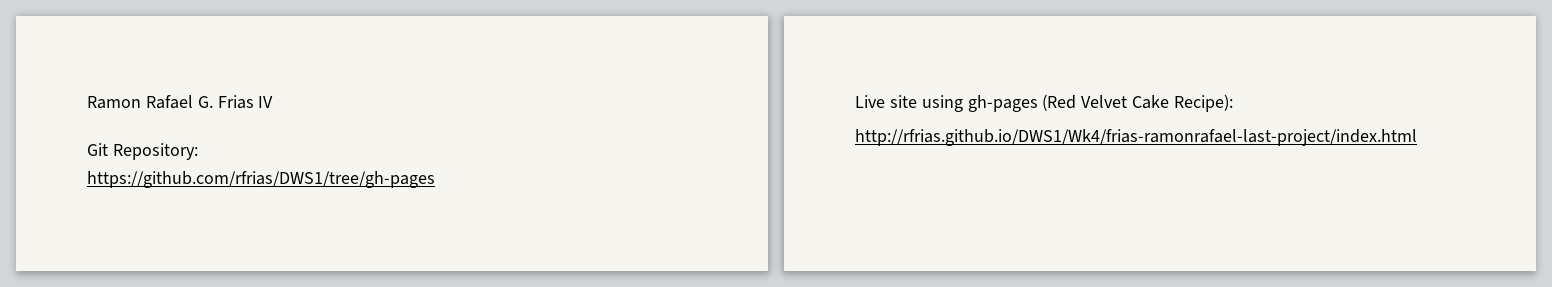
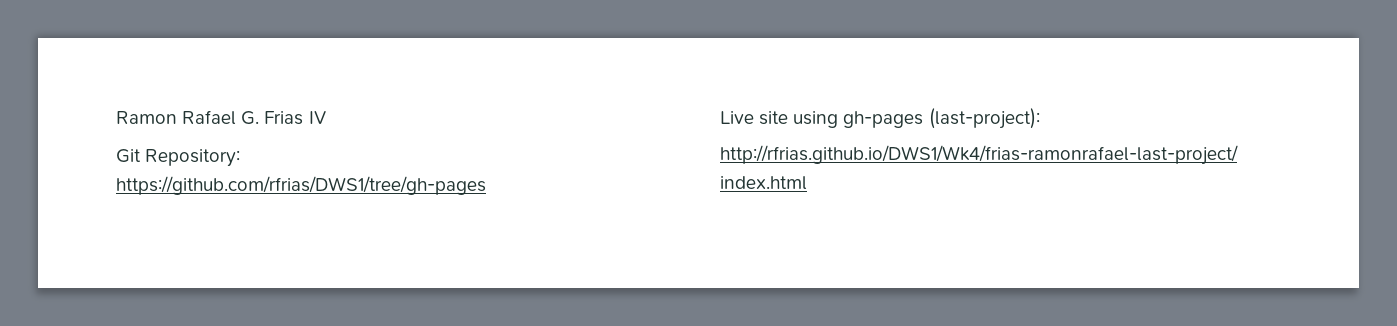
[1042,94,1234,112] (Red Velvet Cake Recipe): -> [928,108,1040,129] (last-project):

